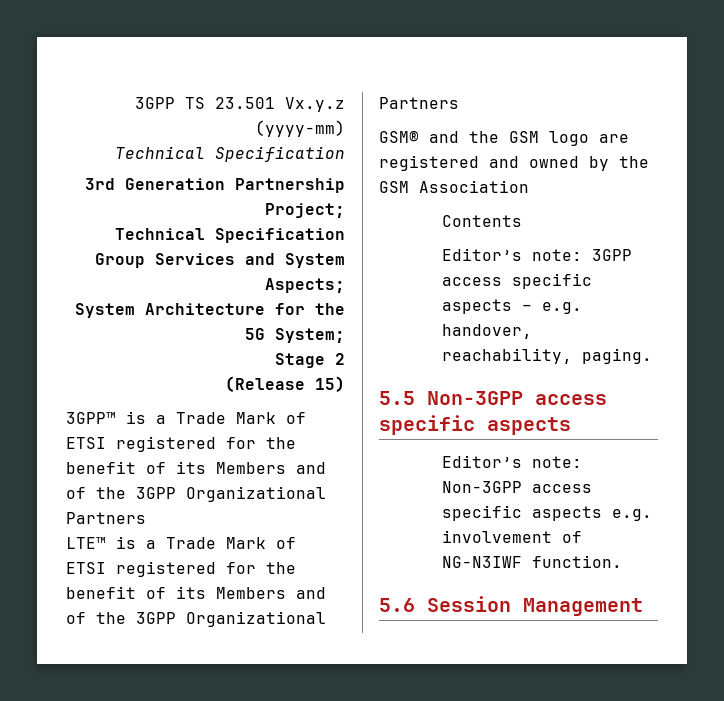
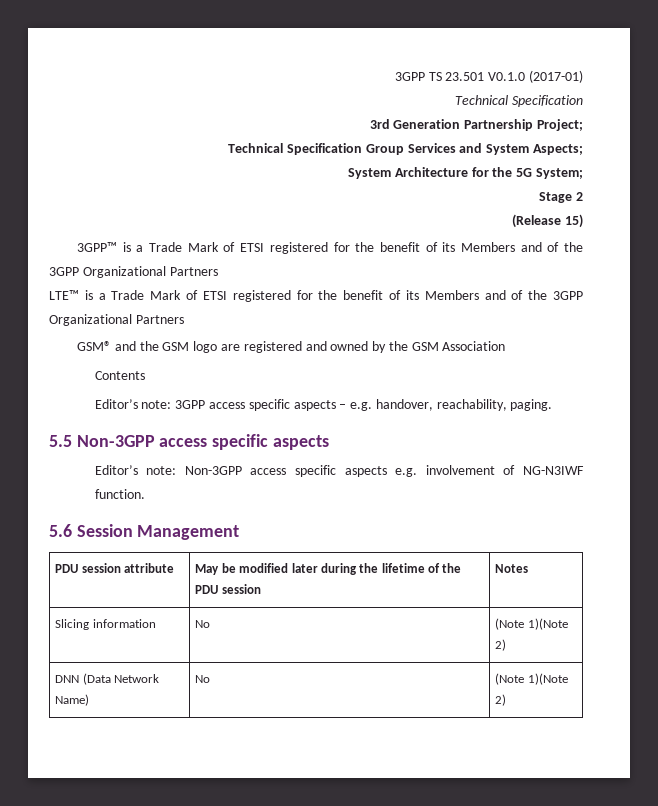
[285,97,345,112] [255,120,345,137] Vx.y.z (yyyy-mm) -> [488,70,583,83] V0.1.0 (2017-01)
(643, 607) none -> [55,563,175,573] [195,563,462,575] [195,584,261,594] [495,564,529,573] [55,619,156,630] [195,620,211,628] [495,618,568,630] [495,639,507,651] [55,673,160,685] [55,694,90,706] [195,675,211,683] [495,673,568,685] [495,694,507,706] // PDU session attribute | May be modified later during the lifetime of the PDU session | Notes // Slicing information | No | (Note 1)(Note 2) // DNN (Data Network Name) | No | (Note 1)(Note 2)

